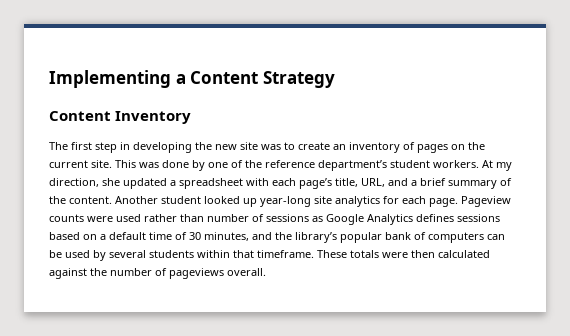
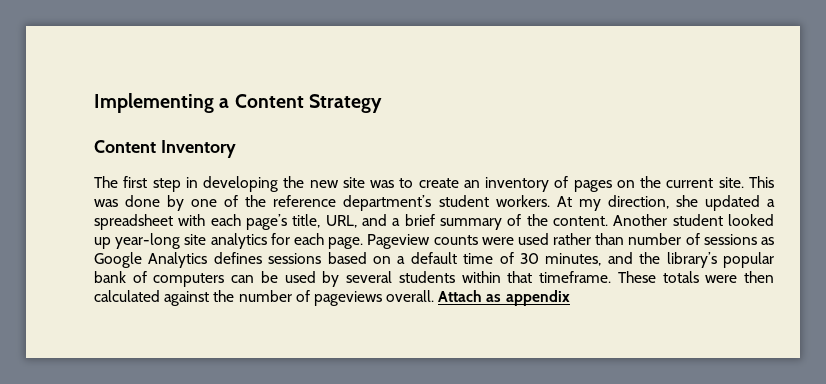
(266, 272) none -> [438,290,570,306] Attach as appendix

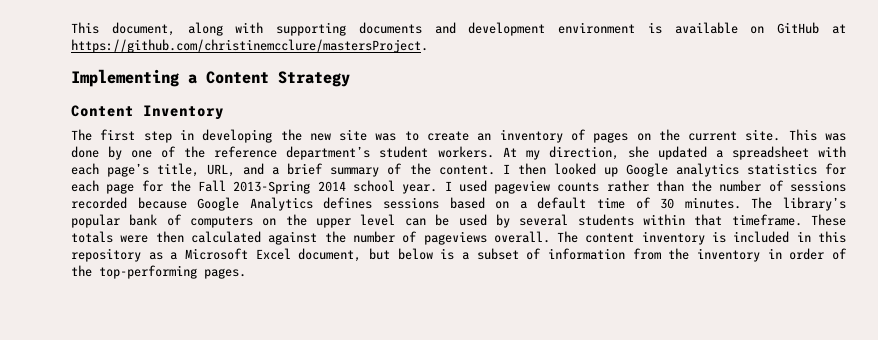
(94, 103) none -> [71,22,846,36] [71,39,428,53] This document, along with supporting documents and development environment is available on GitHub at https://github.com/christinemcclure/mastersProject. //
[613,214,775,226] [94,233,549,249] Another student looked up year-long site analytics for each page. Pageview counts were used -> [502,163,846,177] [71,180,600,194] I then looked up Google analytics statistics for each page for the Fall 2013-Spring 2014 school year. I used pageview counts
(625, 239) none -> [691,180,713,192] the
[761,237,774,245] as -> [71,197,187,209] recorded because
[545,252,661,266] minutes, and the -> [684,197,773,209] minutes. The
(225, 280) none -> [262,214,396,228] on the upper level
[438,290,570,306] Attach as appendix -> [557,231,846,245] [71,248,847,262] [71,265,246,279] The content inventory is included in this repository as a Microsoft Excel document, but below is a subset of information from the inventory in order of the top-performing pages.

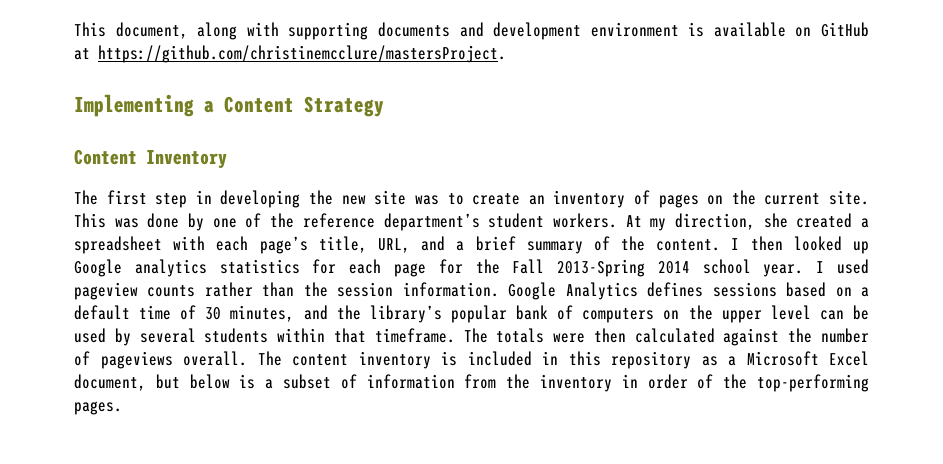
[657,146,707,160] updated -> [796,213,853,228] created
[719,180,847,192] [71,197,187,209] number of sessions recorded because -> [337,282,499,297] session information.
[684,197,773,209] minutes. The -> [230,305,361,322] minutes, and the
[811,214,847,226] These -> [463,328,488,343] The

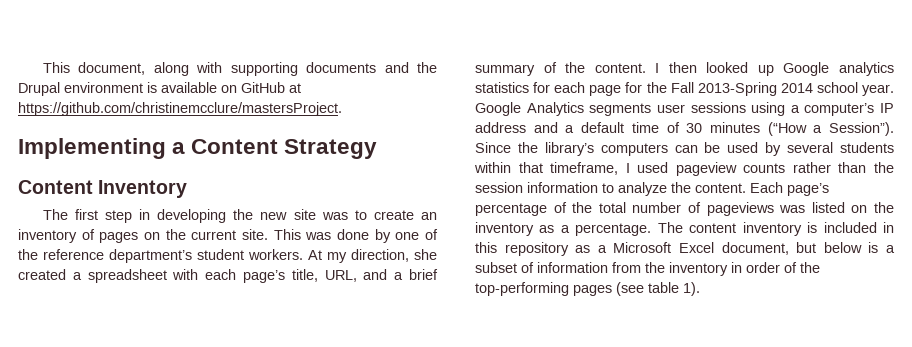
[493,22,582,40] development -> [417,62,437,73] [18,82,60,96] the Drupal
(804, 270) none -> [475,102,894,116] [475,122,894,136] [475,142,894,156] [474,162,619,175] Google Analytics segments user sessions using a computer’s IP address and a default time of 30 minutes (“How a Session”). Since the library’s computers can be used by several students within that timeframe,
[402,282,869,300] [74,305,870,323] [74,328,870,346] [74,351,247,369] information. Google Analytics defines sessions based on a default time of 30 minutes, and the library’s popular bank of computers on the upper level can be used by several students within that timeframe. The totals were then calculated against the number of pageviews overall. -> [527,182,829,196] [475,202,894,216] [475,222,652,236] information to analyze the content. Each page’s percentage of the total number of pageviews was listed on the inventory as a percentage.
[74,401,122,415] pages. -> [573,282,700,296] pages (see table 1).

